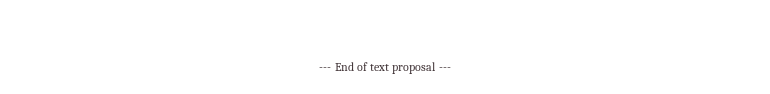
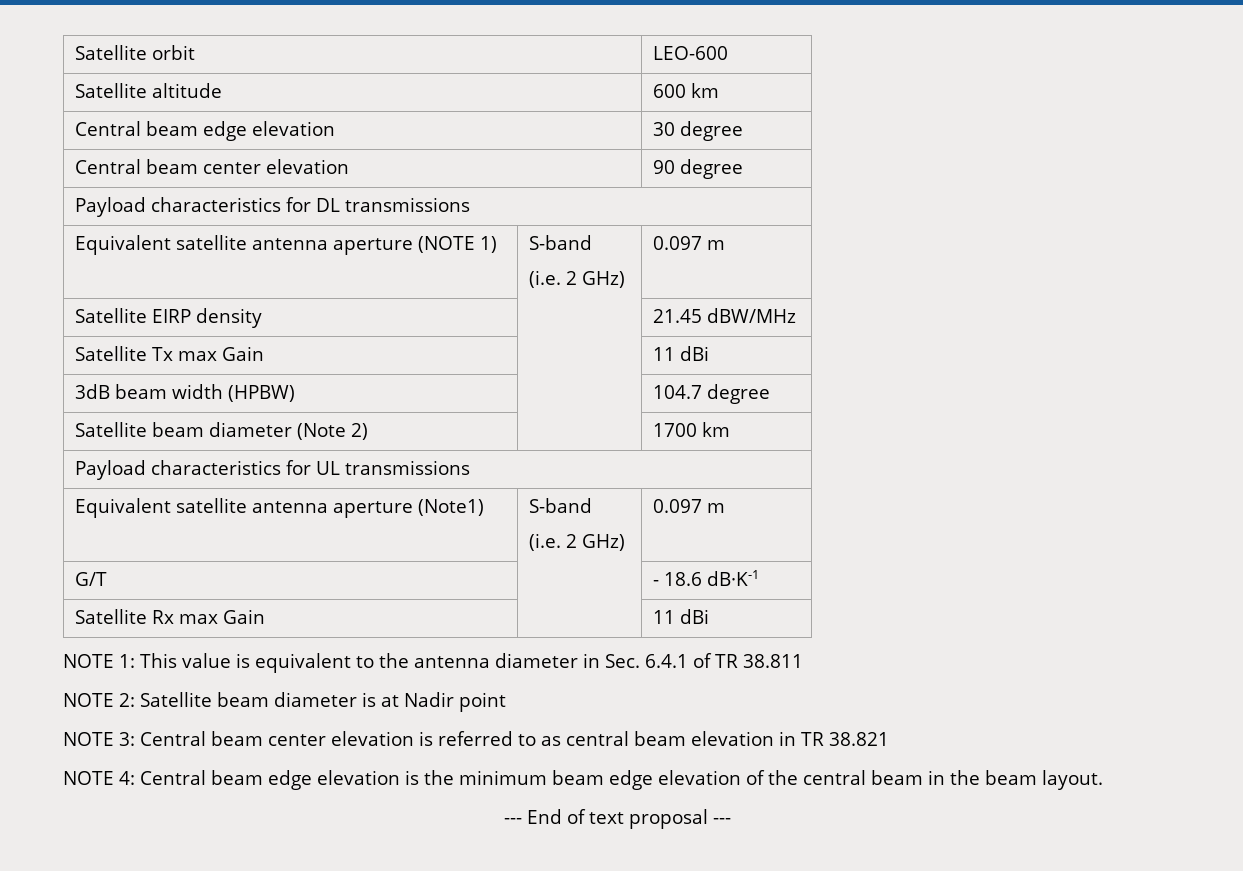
(319, 69) none -> [75,45,196,60] [653,46,729,60] [75,83,223,98] [653,83,720,98] [75,121,336,141] [653,121,744,141] [75,159,350,174] [653,159,744,179] [75,197,471,217] [75,235,498,255] [529,235,593,250] [529,270,626,288] [653,236,726,250] [75,308,263,328] [653,308,797,323] [75,346,265,361] [653,346,710,361] [75,384,296,402] [653,384,771,404] [75,422,369,440] [653,422,731,437] [75,460,471,480] [75,498,485,518] [529,498,593,513] [529,533,626,551] [653,499,726,513] [75,572,108,586] [653,570,760,586] [75,609,266,624] [653,609,710,624] [63,653,803,673] [63,692,506,712] [63,731,889,746] [63,770,1103,790] Satellite orbit | LEO-600 // Satellite altitude | 600 km // Central beam edge elevation | 30 degree // Central beam center elevation | 90 degree // Payload characteristics for DL transmissions // Equivalent satellite antenna aperture (NOTE 1) | S-band // (i.e. 2 GHz) | 0.097 m // Satellite EIRP density | | 21.45 dBW/MHz // Satellite Tx max Gain | | 11 dBi // 3dB beam width (HPBW) | | 104.7 degree // Satellite beam diameter (Note 2) | | 1700 km // Payload characteristics for UL transmissions // Equivalent satellite antenna aperture (Note1) | S-band // (i.e. 2 GHz) | 0.097 m // G/T | | - 18.6 dB·K-1 // Satellite Rx max Gain | | 11 dBi // NOTE 1: This value is equivalent to the antenna diameter in Sec. 6.4.1 of TR 38.811 // NOTE 2: Satellite beam diameter is at Nadir point // NOTE 3: Central beam center elevation is referred to as central beam elevation in TR 38.821 // NOTE 4: Central beam edge elevation is the minimum beam edge elevation of the central beam in the beam layout. //

